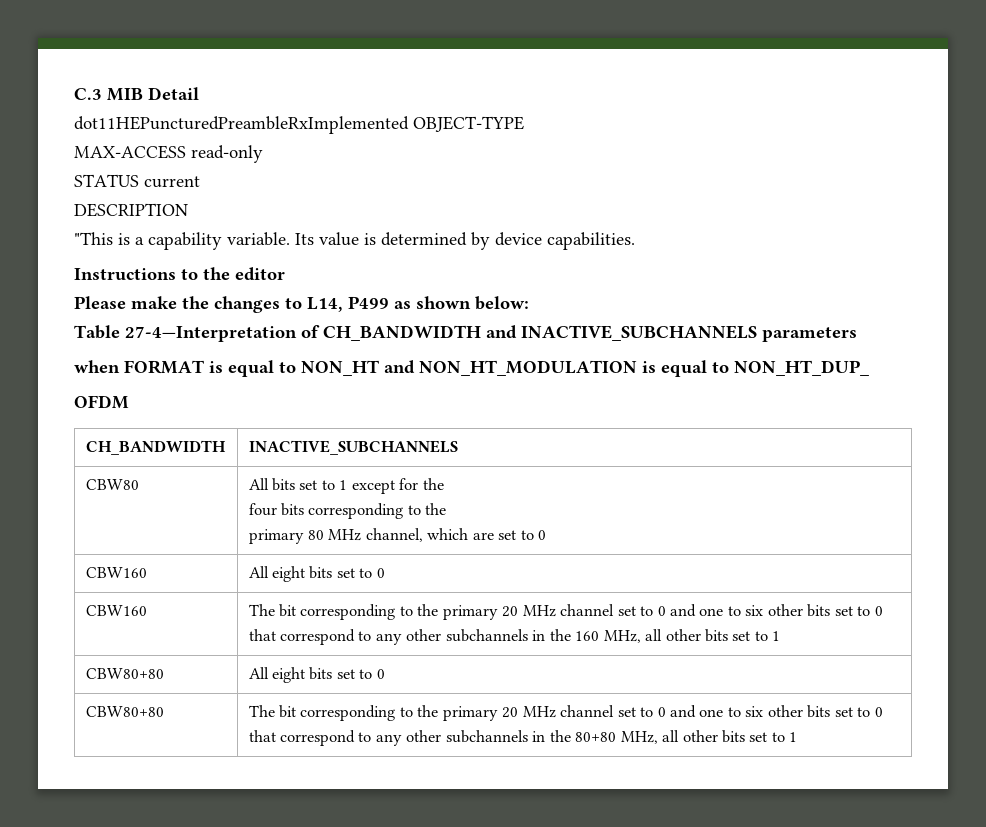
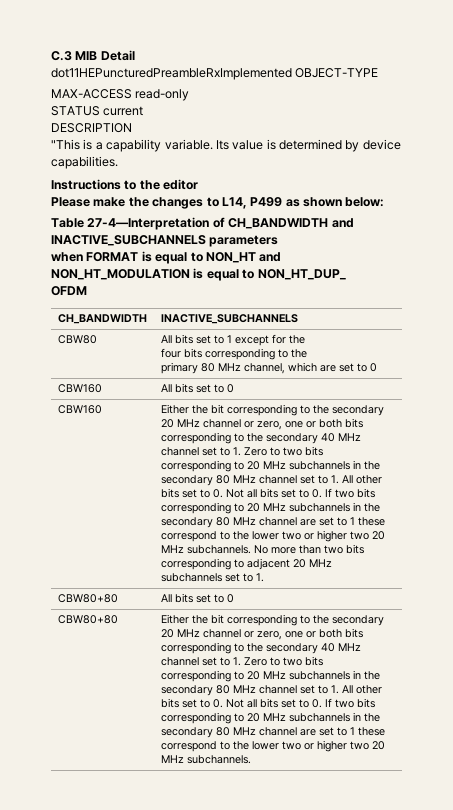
[271,566,305,582] eight -> (172, 388) none
[248,604,883,620] [248,629,781,645] The bit corresponding to the primary 20 MHz channel set to 0 and one to six other bits set to 0 that correspond to any other subchannels in the 160 MHz, all other bits set to 1 -> [160,404,384,416] [160,418,363,430] [160,432,361,444] [160,446,323,456] [160,460,380,472] [160,475,382,486] [160,488,375,498] [160,502,380,514] [160,517,385,528] [160,530,385,542] [160,544,364,554] [160,558,332,570] [160,573,264,582] Either the bit corresponding to the secondary 20 MHz channel or zero, one or both bits corresponding to the secondary 40 MHz channel set to 1. Zero to two bits corresponding to 20 MHz subchannels in the secondary 80 MHz channel set to 1. All other bits set to 0. Not all bits set to 0. If two bits corresponding to 20 MHz subchannels in the secondary 80 MHz channel are set to 1 these correspond to the lower two or higher two 20 MHz subchannels. No more than two bits corresponding to adjacent 20 MHz subchannels set to 1.
[271,667,305,683] eight -> (172, 598) none
[248,705,883,721] [248,730,798,746] The bit corresponding to the primary 20 MHz channel set to 0 and one to six other bits set to 0 that correspond to any other subchannels in the 80+80 MHz, all other bits set to 1 -> [160,614,384,626] [160,628,363,640] [160,642,361,654] [160,656,323,666] [160,670,380,682] [160,685,382,696] [160,698,375,708] [160,712,380,724] [160,727,385,738] [160,740,385,752] [160,755,251,764] Either the bit corresponding to the secondary 20 MHz channel or zero, one or both bits corresponding to the secondary 40 MHz channel set to 1. Zero to two bits corresponding to 20 MHz subchannels in the secondary 80 MHz channel set to 1. All other bits set to 0. Not all bits set to 0. If two bits corresponding to 20 MHz subchannels in the secondary 80 MHz channel are set to 1 these correspond to the lower two or higher two 20 MHz subchannels.

